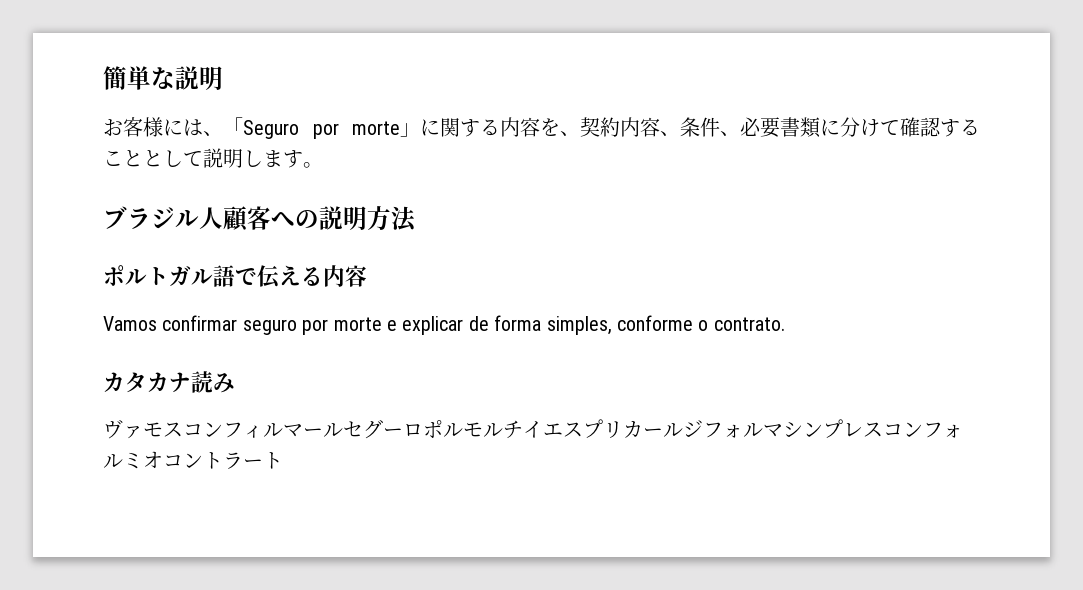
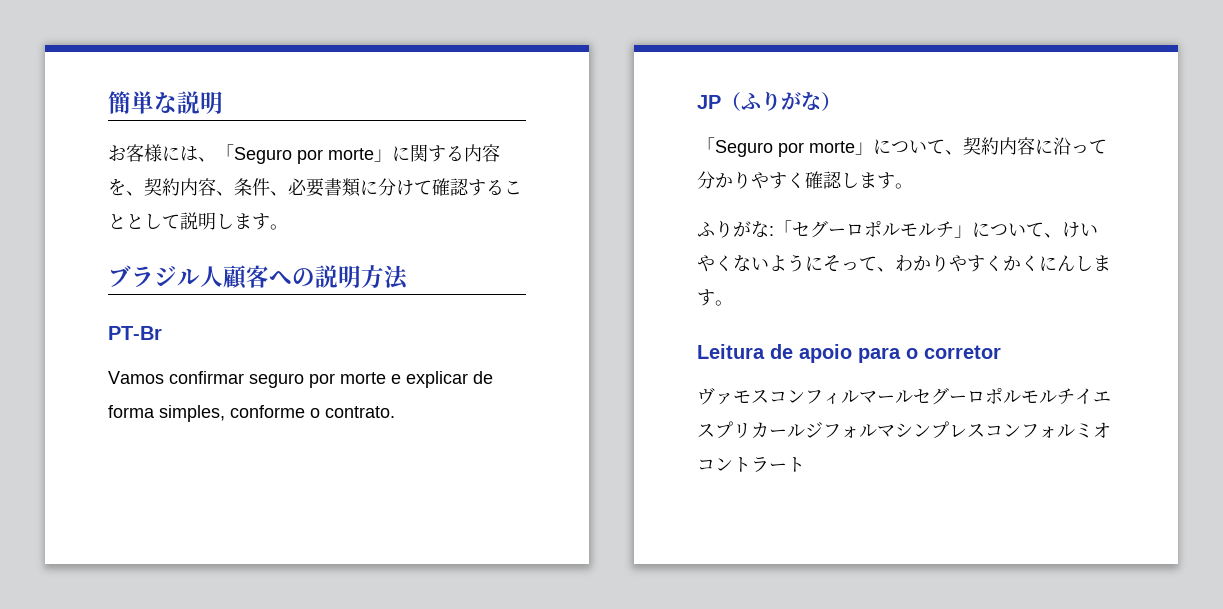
[103,265,367,289] ポルトガル語で伝える内容 -> [108,326,162,340] PT-Br
[103,371,235,393] カタカナ読み -> [697,91,841,111] [697,137,1107,157] [697,171,913,189] [697,220,1098,238] [697,254,1111,272] [697,289,733,306] [697,344,1001,363] JP（ふりがな） // 「Seguro por morte」について、契約内容に沿って分かりやすく確認します。 // ふりがな:「セグーロポルモルチ」について、けいやくないようにそって、わかりやすくかくにんします。 // Leitura de apoio para o corretor

